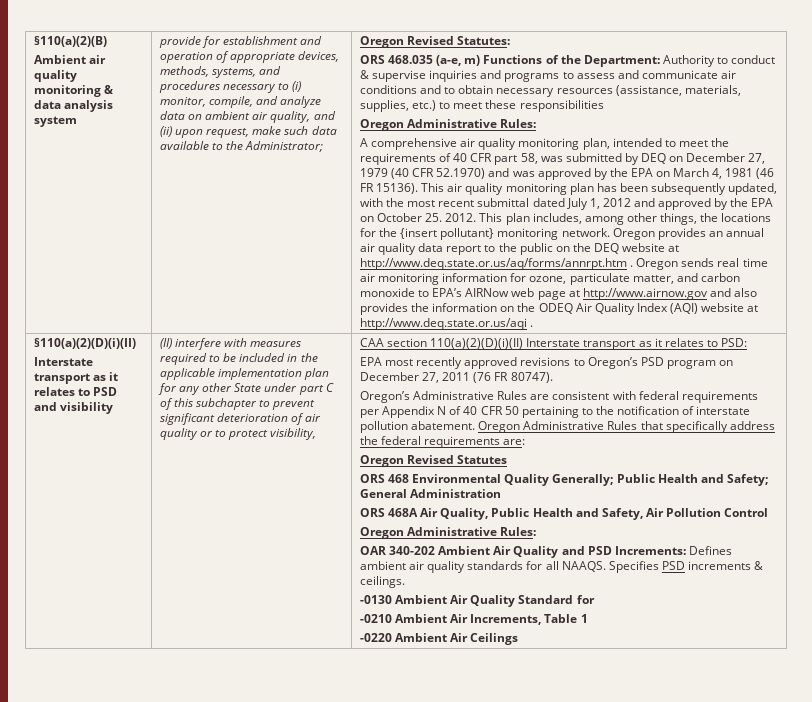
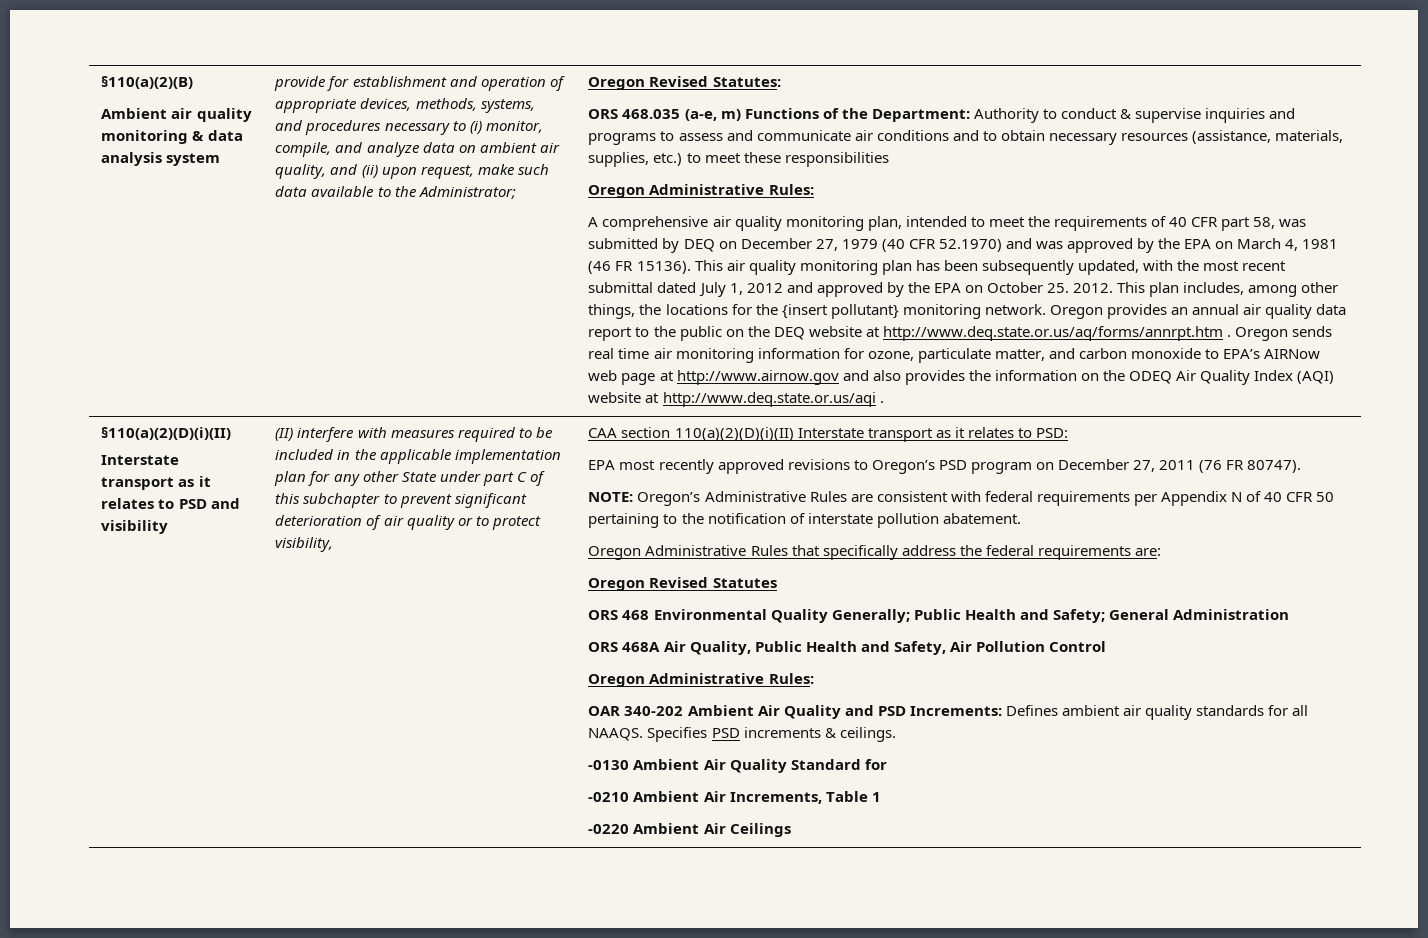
(553, 377) none -> [588,492,634,502] NOTE:
(476, 425) none -> (1021, 518) //

